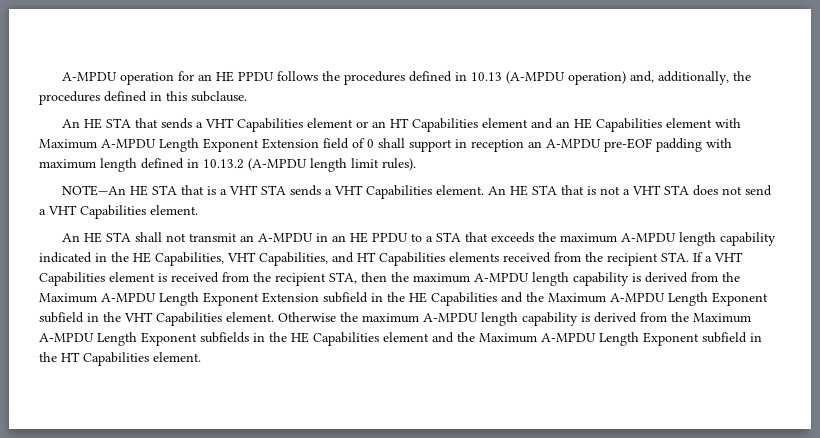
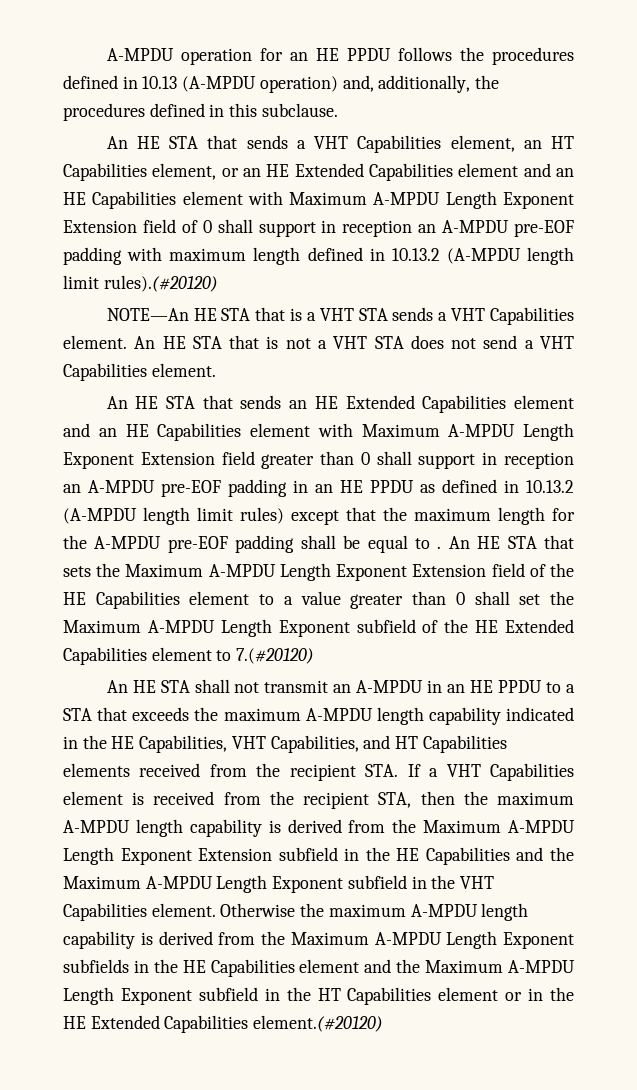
[307,118,410,128] element or an HT -> [450,135,574,152] [63,163,364,181] element, an HT Capabilities element, or an HE Extended
[382,158,416,171] rules). -> [103,275,218,292] rules).(#20120)
(198, 210) none -> [106,395,574,413] [63,423,574,441] [63,451,574,469] [63,479,574,497] [63,507,575,525] [63,535,575,553] [63,563,574,581] [63,591,575,609] [63,619,574,637] [63,647,315,665] // An HE STA that sends an HE Extended Capabilities element and an HE Capabilities element with Maximum A-MPDU Length Exponent Extension field greater than 0 shall support in reception an A-MPDU pre-EOF padding in an HE PPDU as defined in 10.13.2 (A-MPDU length limit rules) except that the maximum length for the A-MPDU pre-EOF padding shall be equal to . An HE STA that sets the Maximum A-MPDU Length Exponent Extension field of the HE Capabilities element to a value greater than 0 shall set the Maximum A-MPDU Length Exponent subfield of the HE Extended Capabilities element to 7.(#20120)
[153,352,201,362] element. -> [438,987,574,1001] [63,1015,384,1033] element or in the HE Extended Capabilities element.(#20120)

